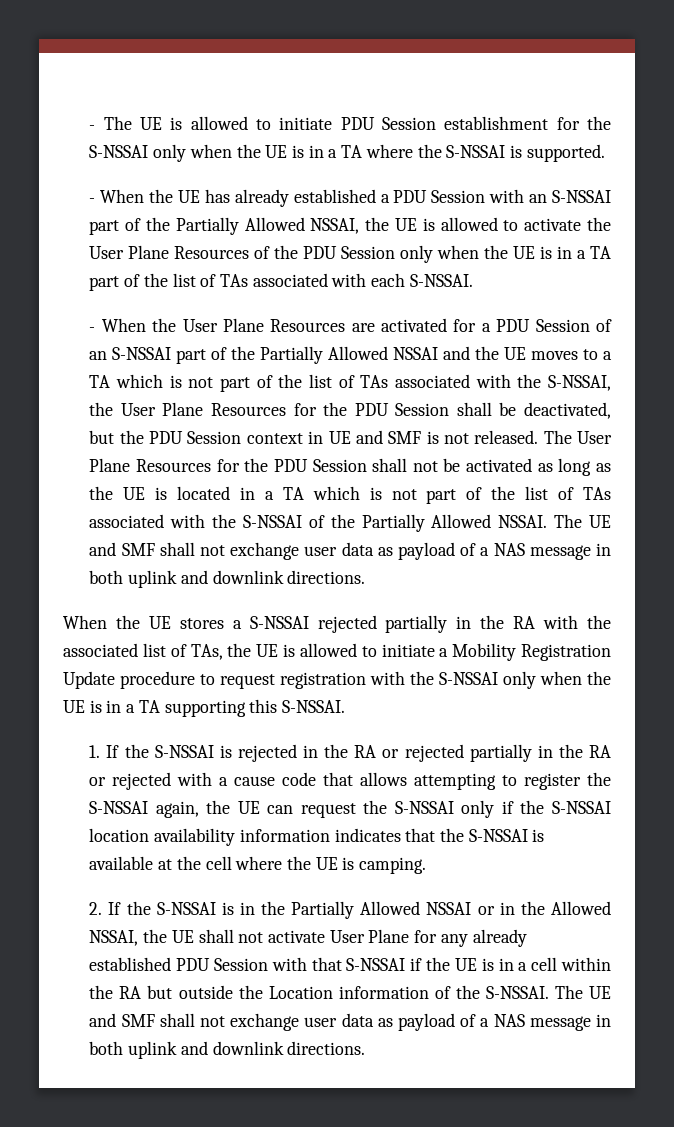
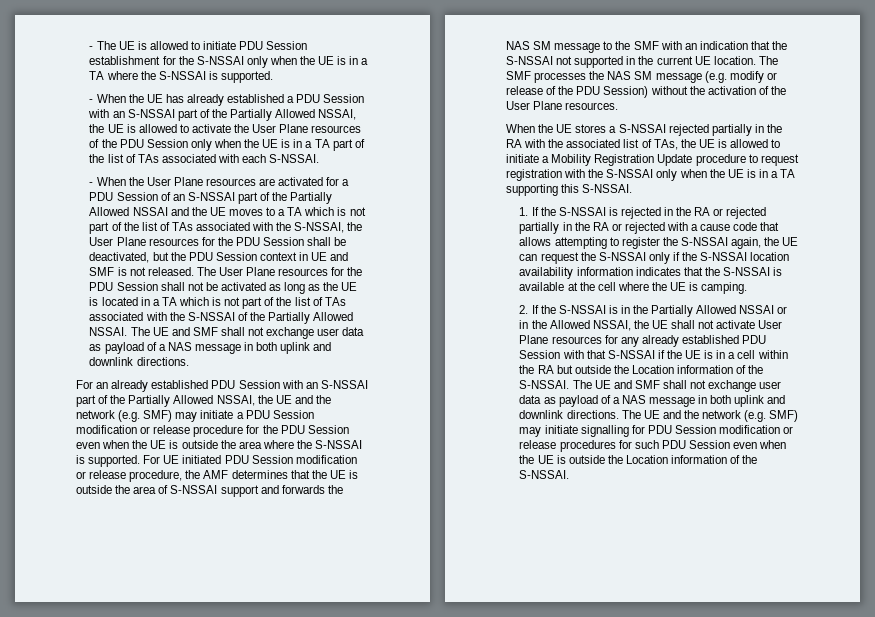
[174,246,250,259] Resources -> [311,125,362,133] resources
[270,319,346,332] Resources -> [205,178,256,186] resources
[211,403,287,416] Resources -> [148,238,199,246] resources
[135,459,211,472] Resources -> [278,268,329,276] resources
(366, 577) none -> [76,380,368,392] [76,395,331,407] [76,410,314,422] [76,425,349,437] [76,440,363,449] [76,455,357,467] [76,470,358,482] [76,485,343,497] [506,41,788,53] [506,56,778,68] [506,71,777,83] [506,86,786,98] [506,101,619,110] // For an already established PDU Session with an S-NSSAI part of the Partially Allowed NSSAI, the UE and the network (e.g. SMF) may initiate a PDU Session modification or release procedure for the PDU Session even when the UE is outside the area where the S-NSSAI is supported. For UE initiated PDU Session modification or release procedure, the AMF determines that the UE is outside the area of S-NSSAI support and forwards the NAS SM message to the SMF with an indication that the S-NSSAI not supported in the current UE location. The SMF processes the NAS SM message (e.g. modify or release of the PDU Session) without the activation of the User Plane resources.
(410, 936) none -> [551,336,602,344] resources
(366, 1048) none -> [621,410,799,422] [519,425,794,437] [519,440,787,452] [519,455,758,464] [519,470,570,479] The UE and the network (e.g. SMF) may initiate signalling for PDU Session modification or release procedures for such PDU Session even when the UE is outside the Location information of the S-NSSAI.

